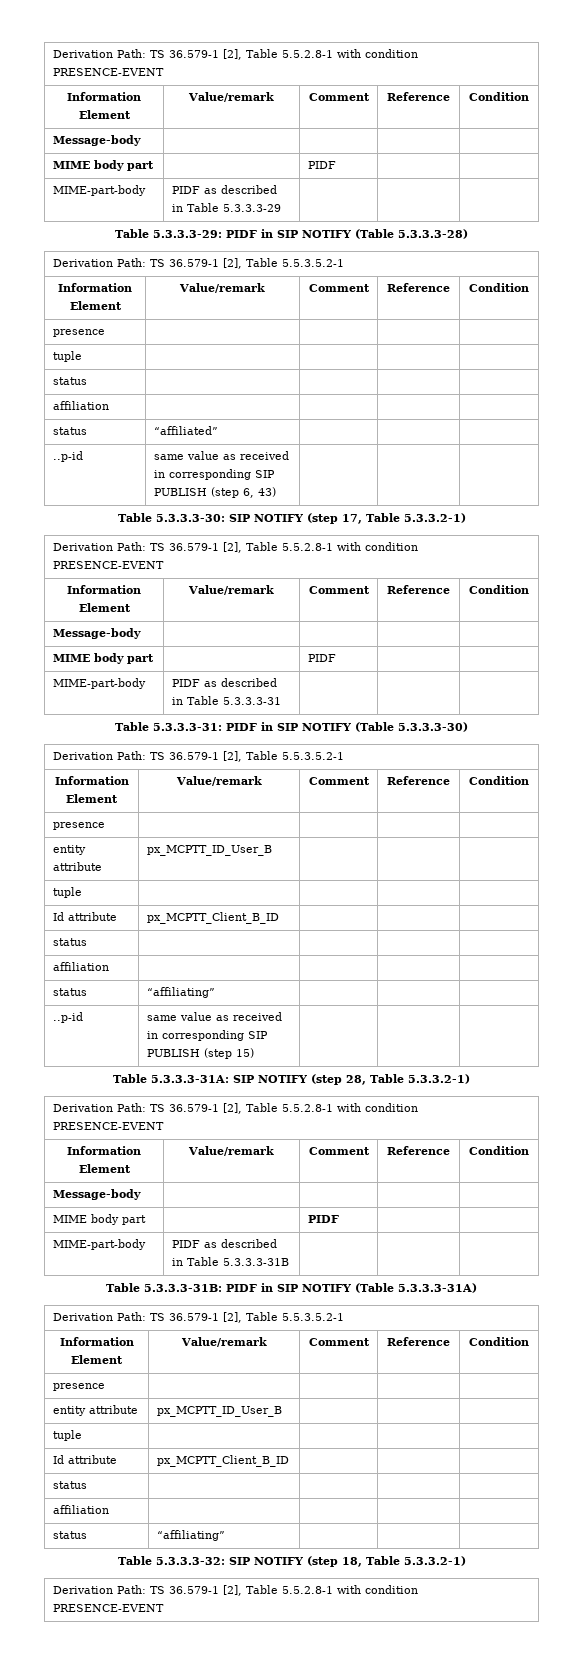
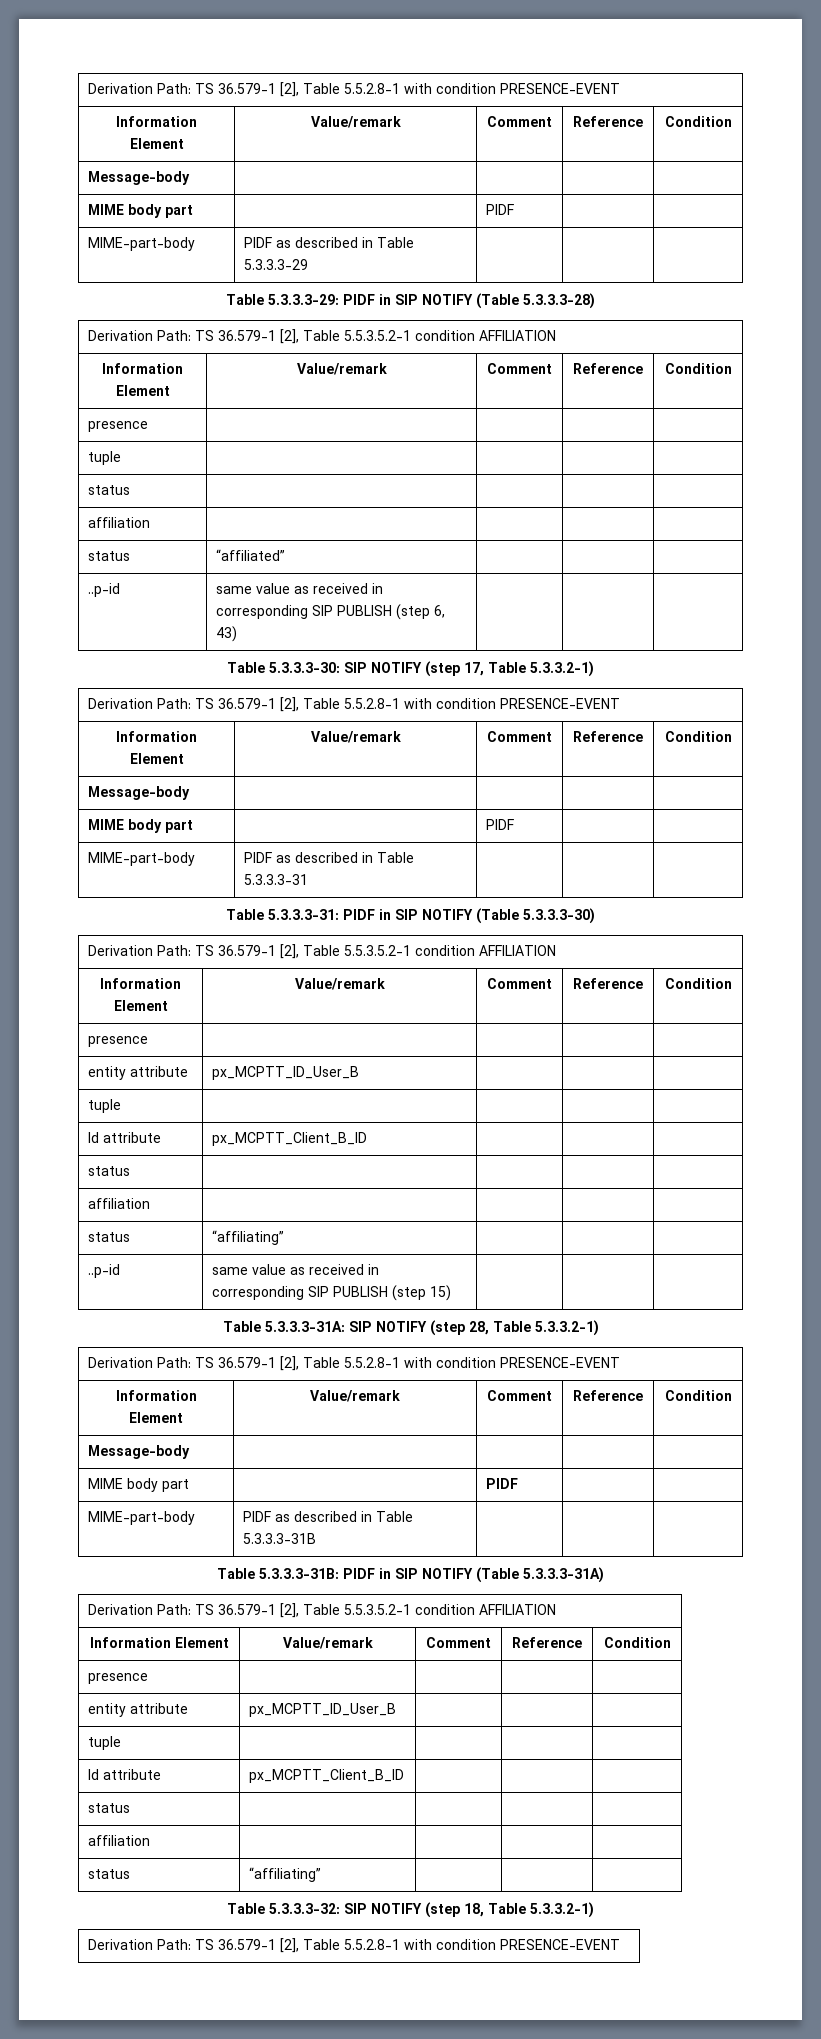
(344, 263) none -> [415,330,557,341] condition AFFILIATION
(344, 756) none -> [415,945,557,956] condition AFFILIATION
(344, 1317) none -> [415,1604,557,1615] condition AFFILIATION

